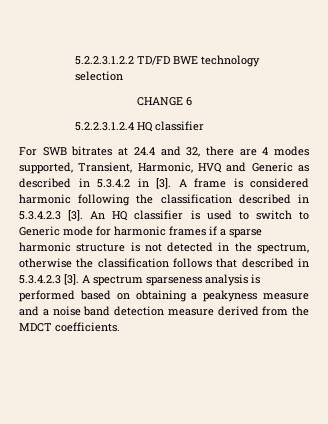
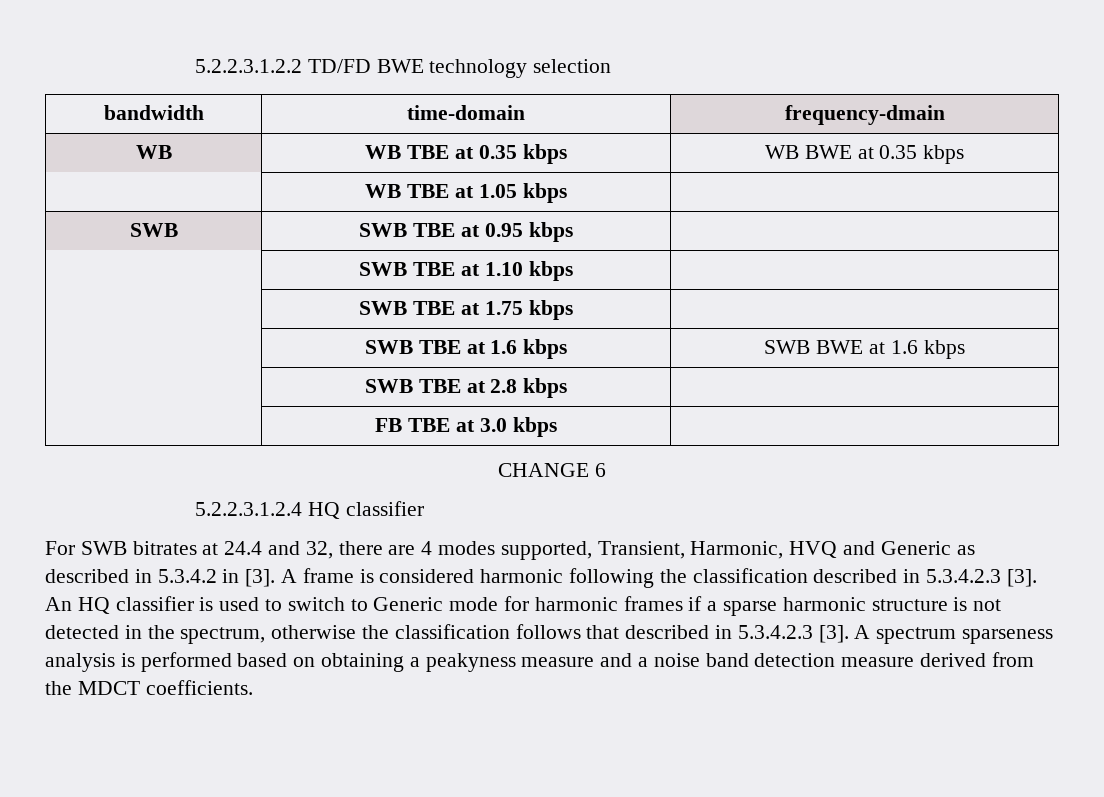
(123, 76) none -> [103,105,204,120] [407,105,525,120] [784,105,945,125] [135,145,172,159] [365,144,567,164] [764,145,965,164] [365,183,567,203] [129,223,178,237] [359,222,573,242] [359,261,573,281] [359,300,573,320] [364,339,568,359] [764,340,965,359] [364,378,568,398] [375,417,557,437] // bandwidth | time-domain | frequency-dmain // WB | WB TBE at 0.35 kbps | WB BWE at 0.35 kbps // | WB TBE at 1.05 kbps | // SWB | SWB TBE at 0.95 kbps | // | SWB TBE at 1.10 kbps | // | SWB TBE at 1.75 kbps | // | SWB TBE at 1.6 kbps | SWB BWE at 1.6 kbps // | SWB TBE at 2.8 kbps | // | FB TBE at 3.0 kbps |

